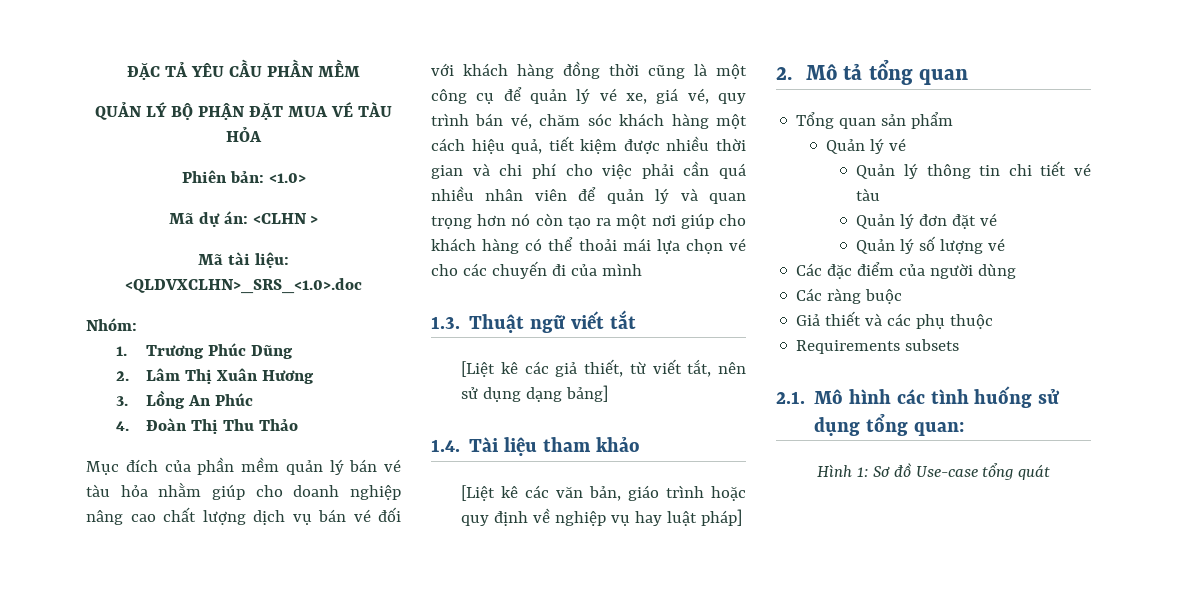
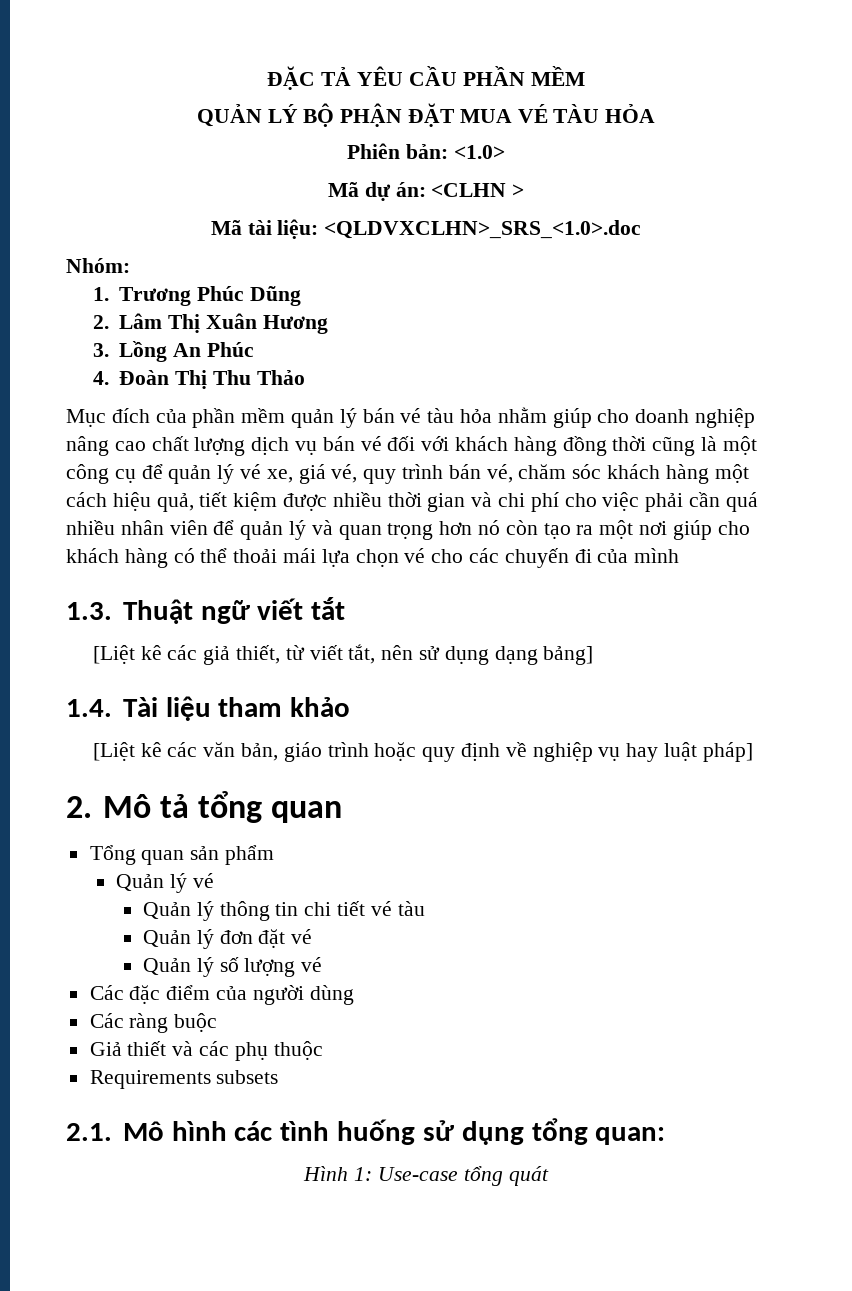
[872,463,912,477] Sơ đồ -> (373, 1174) none

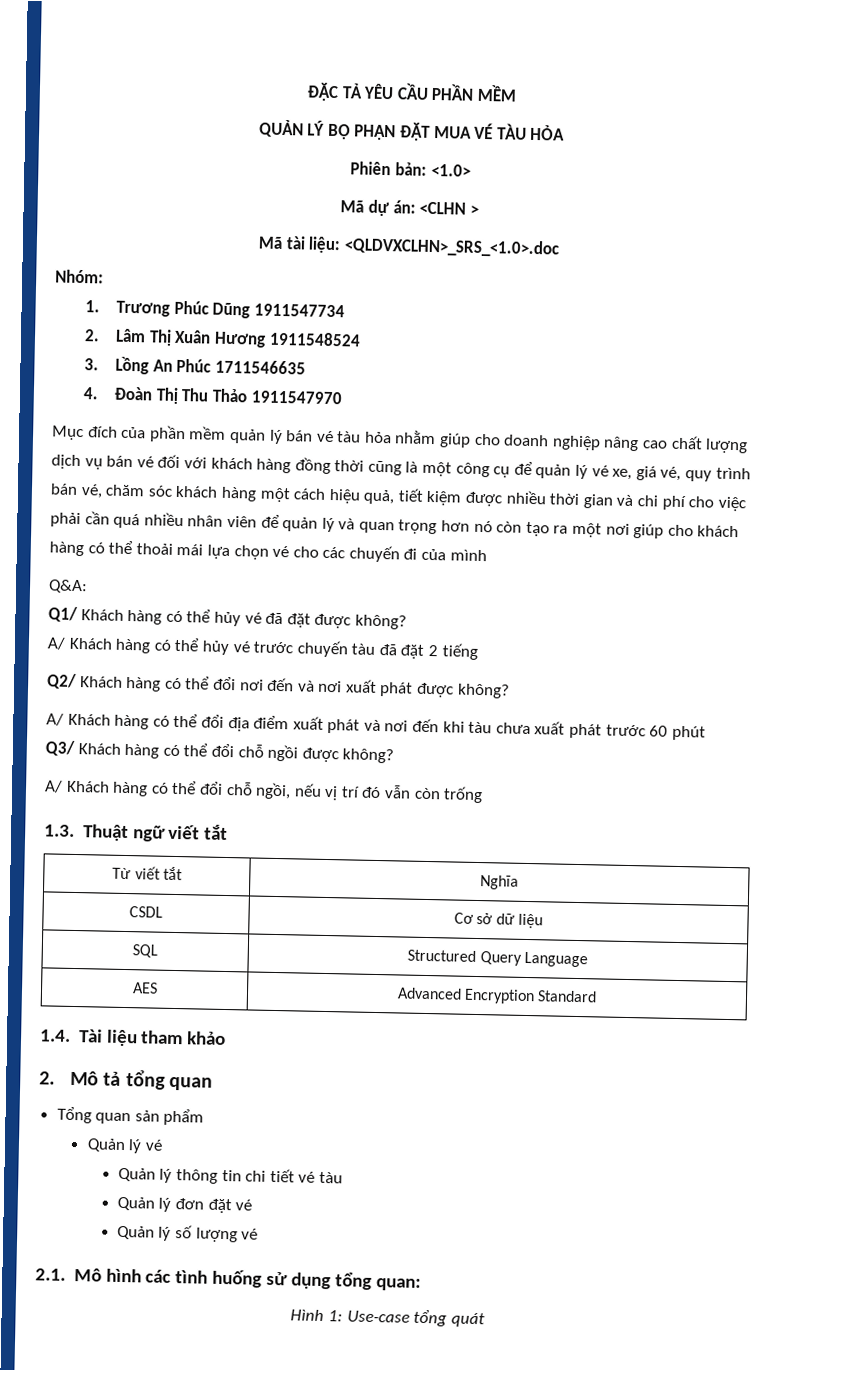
(302, 296) none -> [253,303,345,318] 1911547734
(328, 324) none -> [268,331,361,347] 1911548524
(255, 349) none -> [214,359,306,375] 1711546635
(305, 377) none -> [250,390,342,405] 1911547970
(680, 555) none -> [48,579,88,594] [48,606,407,630] [47,637,478,660] [47,673,510,699] [46,713,706,741] [45,740,395,764] [44,780,484,804] // Q&A: // Q1/ Khách hàng có thể hủy vé đã đặt được không? // A/ Khách hàng có thể hủy vé trước chuyến tàu đã đặt 2 tiếng // Q2/ Khách hàng có thể đổi nơi đến và nơi xuất phát được không? // A/ Khách hàng có thể đổi địa điểm xuất phát và nơi đến khi tàu chưa xuất phát trước 60 phút // Q3/ Khách hàng có thể đổi chỗ ngồi được không? // A/ Khách hàng có thể đổi chỗ ngồi, nếu vị trí đó vẫn còn trống
[92,644,594,665] // [Liệt kê các giả thiết, từ viết tắt, nên sử dụng dạng bảng] -> [112,866,183,881] [480,875,519,890] [129,906,163,918] [454,912,543,929] [132,944,158,958] [407,949,588,968] [131,982,158,994] [396,987,598,1005] // Từ viết tắt | Nghĩa // CSDL | Cơ sở dữ liệu // SQL | Structured Query Language // AES | Advanced Encryption Standard
[92,742,753,762] // [Liệt kê các văn bản, giáo trình hoặc quy định về nghiệp vụ hay luật pháp] -> (227, 1038) none
[89,985,354,1005] [89,1013,218,1033] [89,1041,323,1061] [89,1070,279,1089] // Các đặc điểm của người dùng // Các ràng buộc // Giả thiết và các phụ thuộc // Requirements subsets -> (259, 1234) none

